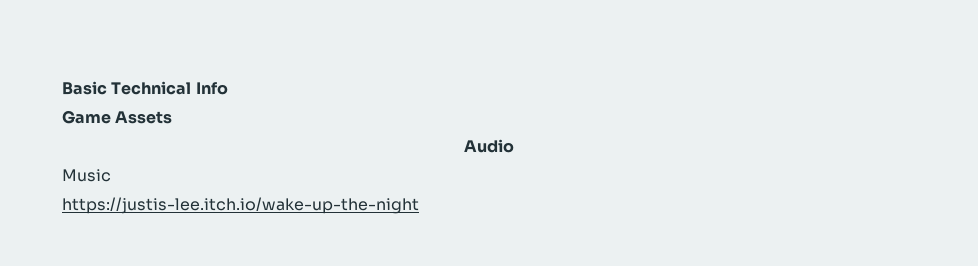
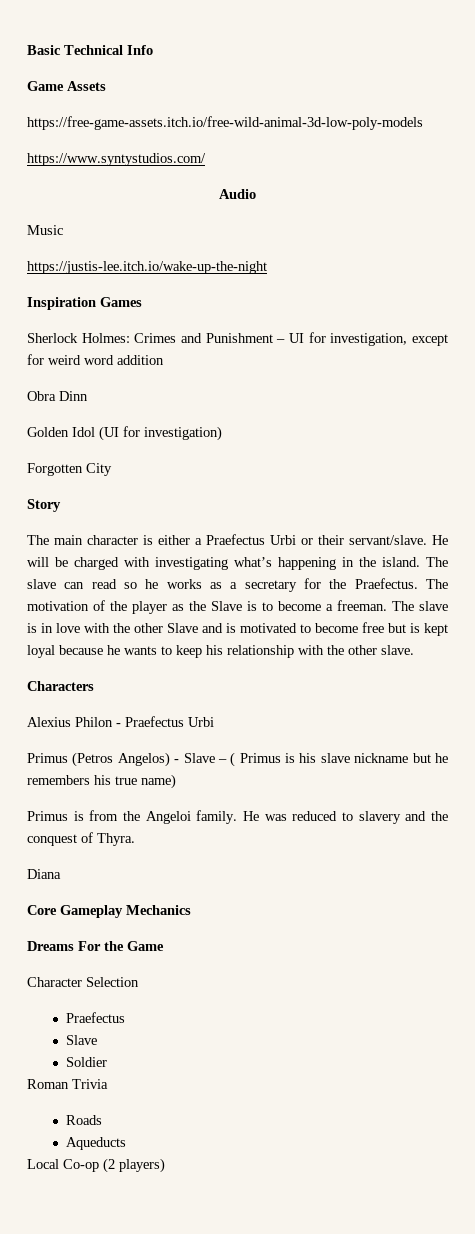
(173, 117) none -> [27,116,423,130] [27,153,206,166] // https://free-game-assets.itch.io/free-wild-animal-3d-low-poly-models // https://www.syntystudios.com/
(419, 205) none -> [27,297,142,310] [27,332,448,346] [27,354,164,365] [27,391,88,401] [27,426,222,441] [27,463,112,476] [27,499,61,512] [27,534,448,545] [27,557,448,570] [27,578,448,592] [27,600,448,614] [27,622,448,636] [27,645,414,658] [27,681,94,691] [27,716,214,727] [27,752,448,767] [27,774,176,789] [27,810,449,824] [27,832,135,846] [27,869,61,879] [27,905,191,918] [27,941,164,951] [27,977,139,987] [66,1012,126,1023] [66,1035,98,1045] [66,1057,108,1067] [27,1079,108,1089] [66,1115,103,1125] [66,1137,127,1150] [27,1158,165,1173] // Inspiration Games // Sherlock Holmes: Crimes and Punishment – UI for investigation, except for weird word addition // Obra Dinn // Golden Idol (UI for investigation) // Forgotten City // Story // The main character is either a Praefectus Urbi or their servant/slave. He will be charged with investigating what’s happening in the island. The slave can read so he works as a secretary for the Praefectus. The motivation of the player as the Slave is to become a freeman. The slave is in love with the other Slave and is motivated to become free but is kept loyal because he wants to keep his relationship with the other slave. // Characters // Alexius Philon - Praefectus Urbi // Primus (Petros Angelos) - Slave – ( Primus is his slave nickname but he remembers his true name) // Primus is from the Angeloi family. He was reduced to slavery and the conquest of Thyra. // Diana // Core Gameplay Mechanics // Dreams For the Game // Character Selection // Praefectus // Slave // Soldier // Roman Trivia // Roads // Aqueducts // Local Co-op (2 players)

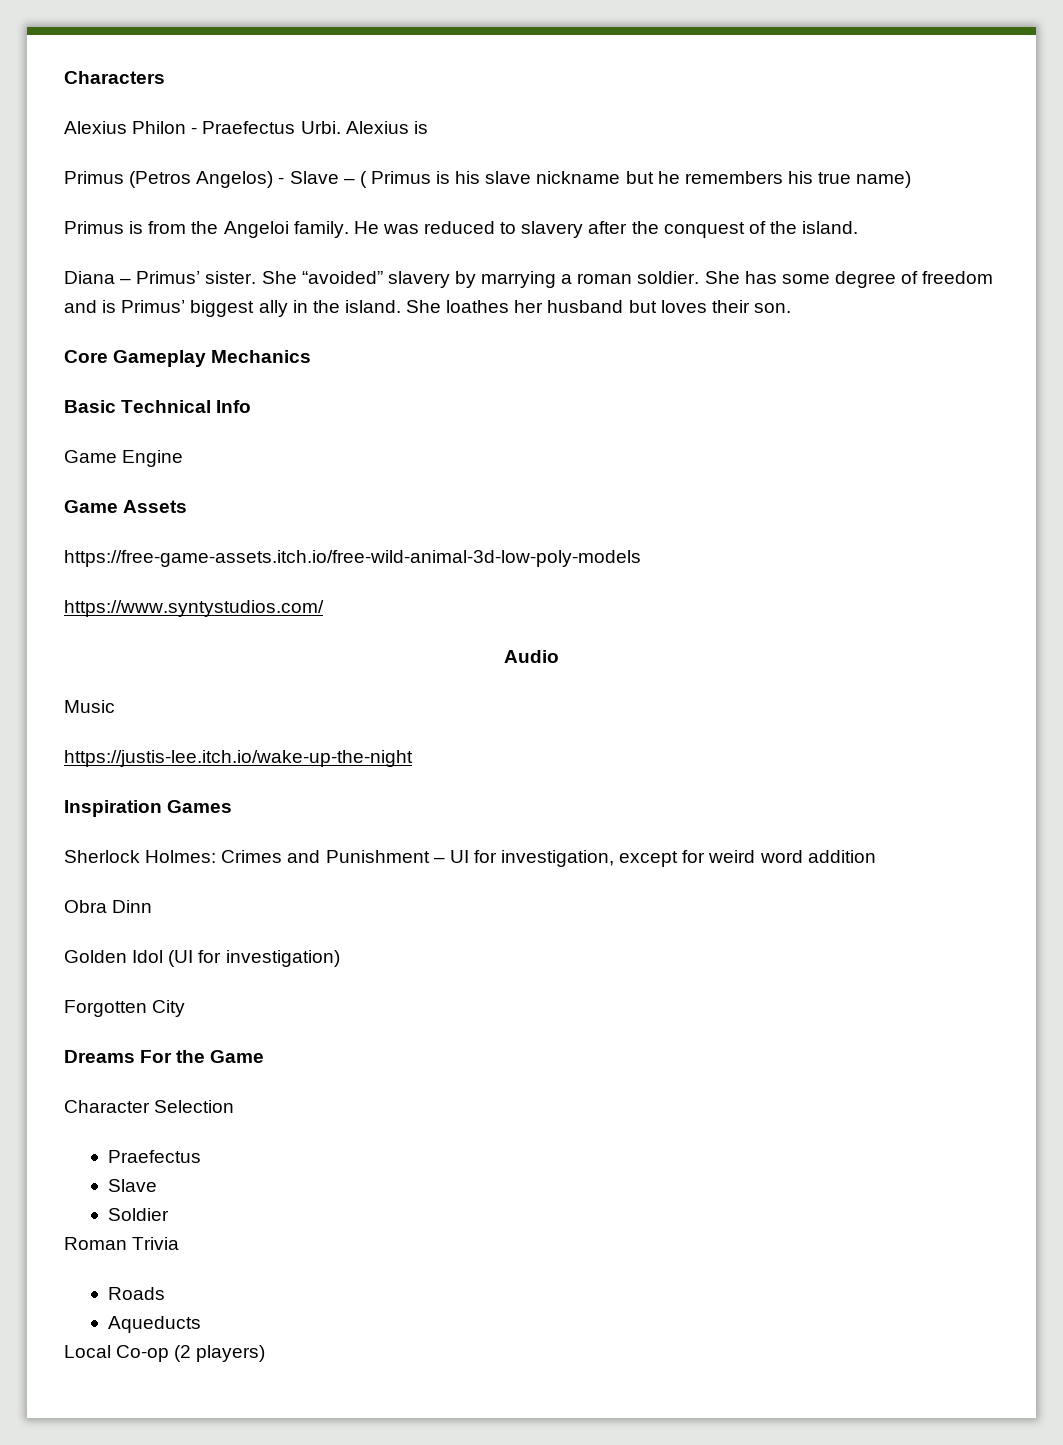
(27, 50) none -> [64,71,165,84] [64,121,428,134] [64,171,912,188] [64,221,859,238] [64,271,994,288] [64,300,791,317] [64,350,312,367] Characters // Alexius Philon - Praefectus Urbi. Alexius is // Primus (Petros Angelos) - Slave – ( Primus is his slave nickname but he remembers his true name) // Primus is from the Angeloi family. He was reduced to slavery after the conquest of the island. // Diana – Primus’ sister. She “avoided” slavery by marrying a roman soldier. She has some degree of freedom and is Primus’ biggest ally in the island. She loathes her husband but loves their son. // Core Gameplay Mechanics //
(153, 50) none -> [64,450,184,467] // Game Engine
[27,499,61,512] [27,534,448,545] [27,557,448,570] [27,578,448,592] [27,600,448,614] [27,622,448,636] [27,645,414,658] [27,681,94,691] [27,716,214,727] [27,752,448,767] [27,774,176,789] [27,810,449,824] [27,832,135,846] [27,869,61,879] [27,905,191,918] // Story // The main character is either a Praefectus Urbi or their servant/slave. He will be charged with investigating what’s happening in the island. The slave can read so he works as a secretary for the Praefectus. The motivation of the player as the Slave is to become a freeman. The slave is in love with the other Slave and is motivated to become free but is kept loyal because he wants to keep his relationship with the other slave. // Characters // Alexius Philon - Praefectus Urbi // Primus (Petros Angelos) - Slave – ( Primus is his slave nickname but he remembers his true name) // Primus is from the Angeloi family. He was reduced to slavery and the conquest of Thyra. // Diana // Core Gameplay Mechanics -> (186, 1008) none

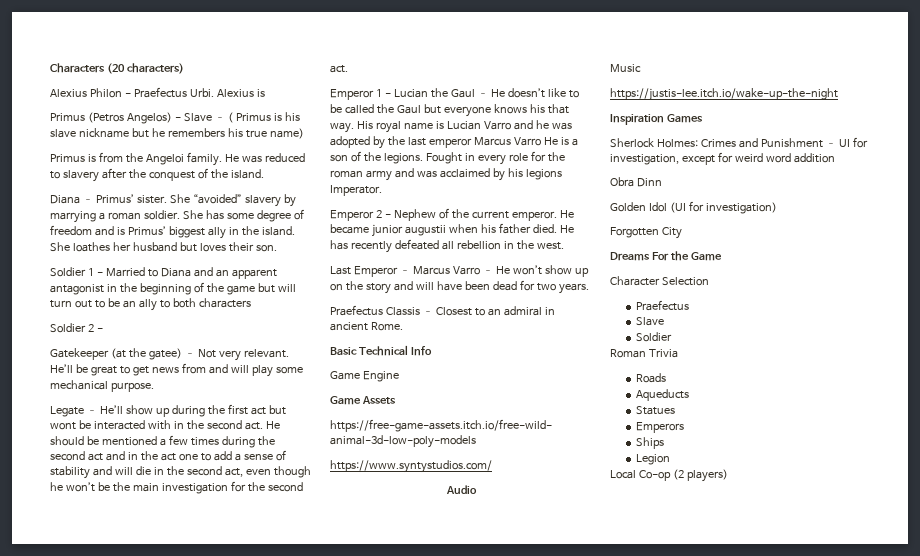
(165, 77) none -> [106,63,184,74] (20 characters)
[64,350,312,367] Core Gameplay Mechanics -> [50,267,277,279] [50,282,296,295] [50,298,251,311] [50,323,103,333] [50,348,289,361] [50,363,303,377] [50,380,154,392] [50,404,286,417] [50,420,280,430] [50,435,275,448] [50,450,286,461] [50,466,311,479] [50,481,303,494] [330,65,348,73] [330,88,579,100] [330,104,569,117] [330,120,572,133] [330,136,578,149] [330,151,565,165] [330,168,562,181] [330,185,382,196] [330,208,574,221] [330,223,574,237] [330,239,564,253] [330,265,589,277] [330,280,589,294] [330,305,555,316] [330,322,403,331] Soldier 1 - Married to Diana and an apparent antagonist in the beginning of the game but will turn out to be an ally to both characters // Soldier 2 - // Gatekeeper (at the gatee) – Not very relevant. He’ll be great to get news from and will play some mechanical purpose. // Legate – He’ll show up during the first act but wont be interacted with in the second act. He should be mentioned a few times during the second act and in the act one to add a sense of stability and will die in the second act, even though he won’t be the main investigation for the second act. // Emperor 1 - Lucian the Gaul – He doesn’t like to be called the Gaul but everyone knows his that way. His royal name is Lucian Varro and he was adopted by the last emperor Marcus Varro He is a son of the legions. Fought in every role for the roman army and was acclaimed by his legions Imperator. // Emperor 2 - Nephew of the current emperor. He became junior augustii when his father died. He has recently defeated all rebellion in the west. // Last Emperor – Marcus Varro – He won’t show up on the story and will have been dead for two years. // Praefectus Classis – Closest to an admiral in ancient Rome.
(202, 1324) none -> [636,406,676,415] [636,422,685,433] [636,437,665,449] [636,454,671,465] // Statues // Emperors // Ships // Legion

